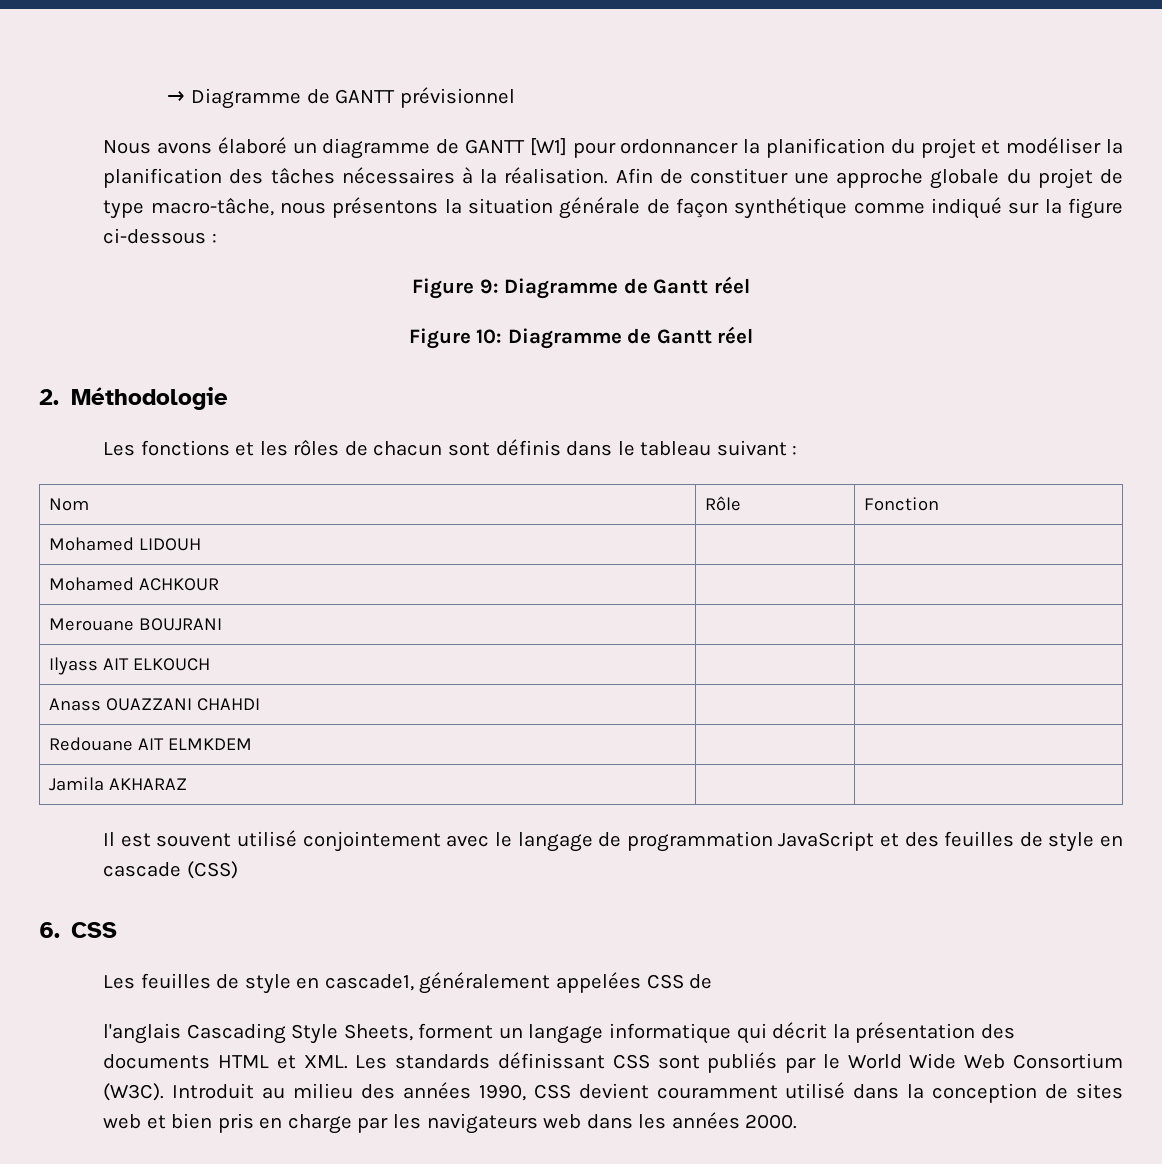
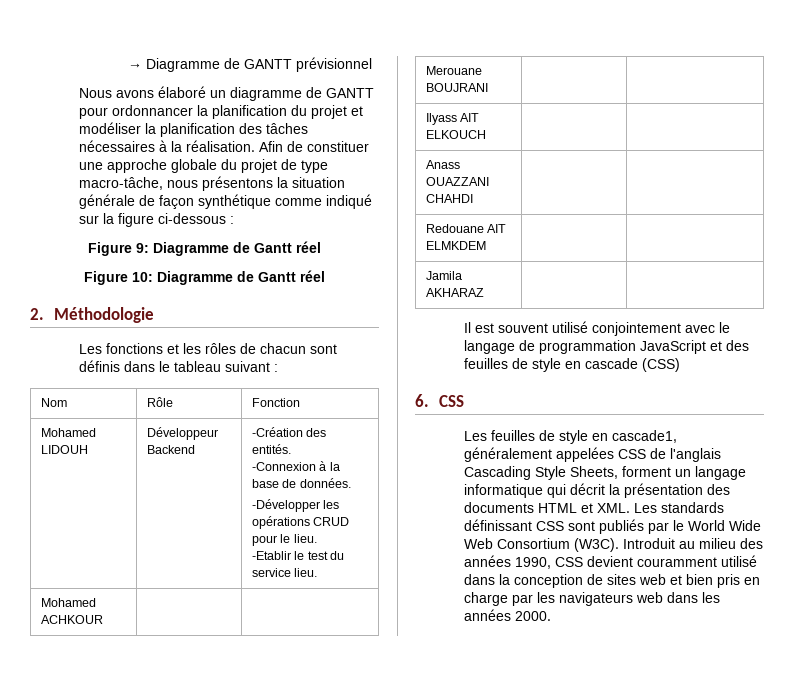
[529,138,567,156] [W1] -> (374, 93) none
(201, 544) | -> [147,427,219,440] [147,445,196,454] [252,427,327,437] [252,444,292,454] [252,461,340,471] [252,478,351,488] [252,499,340,512] [252,516,350,529] [252,534,317,546] [252,551,345,560] [252,568,318,577] Développeur Backend | -Création des entités. // -Connexion à la base de données. // -Développer les opérations CRUD pour le lieu. // -Etablir le test du service lieu.
(713, 981) // -> (666, 453) none

